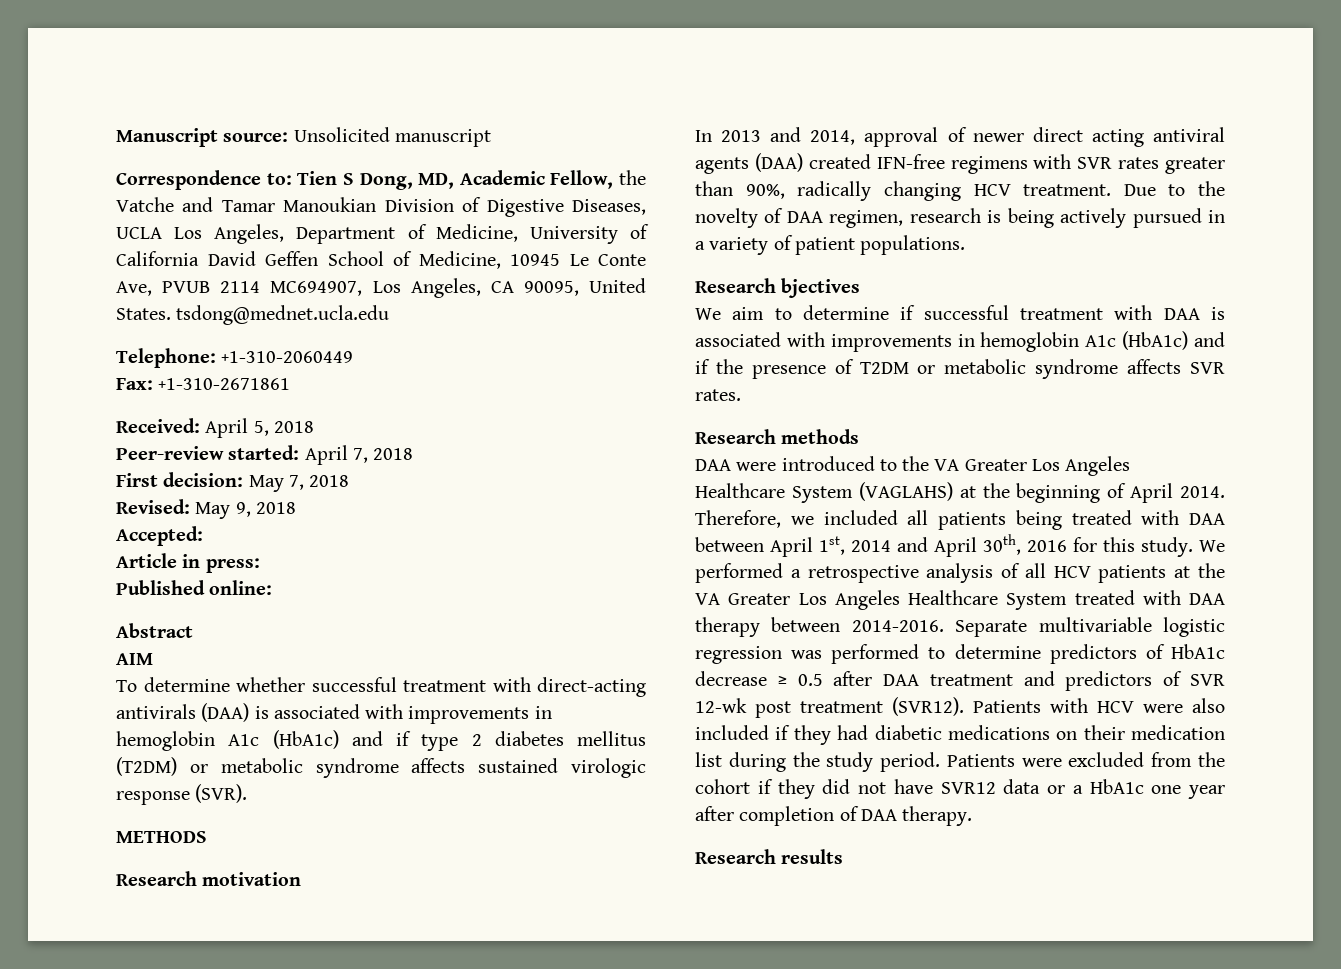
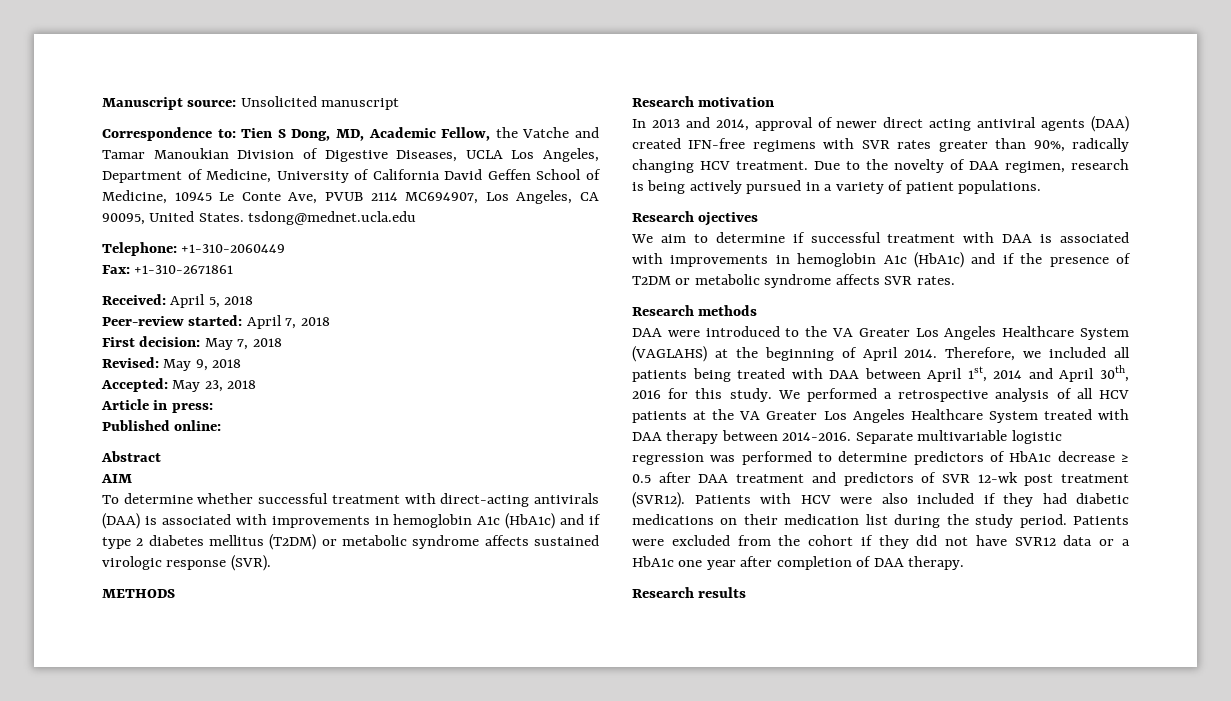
(203, 536) none -> [172,380,257,392] May 23, 2018
[781,278,861,298] bjectives -> [698,212,759,226] ojectives

